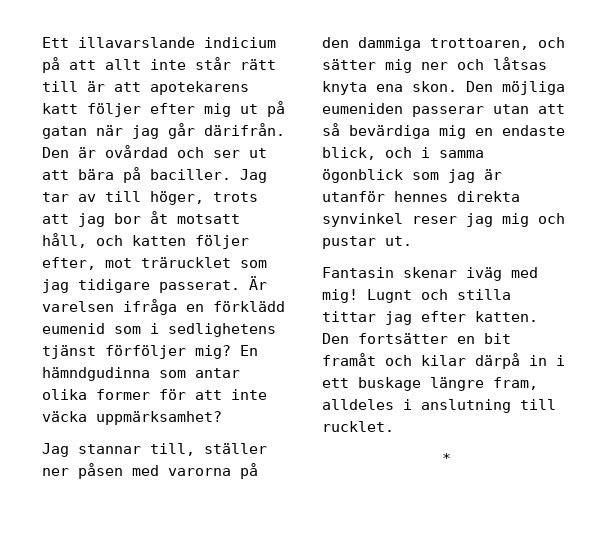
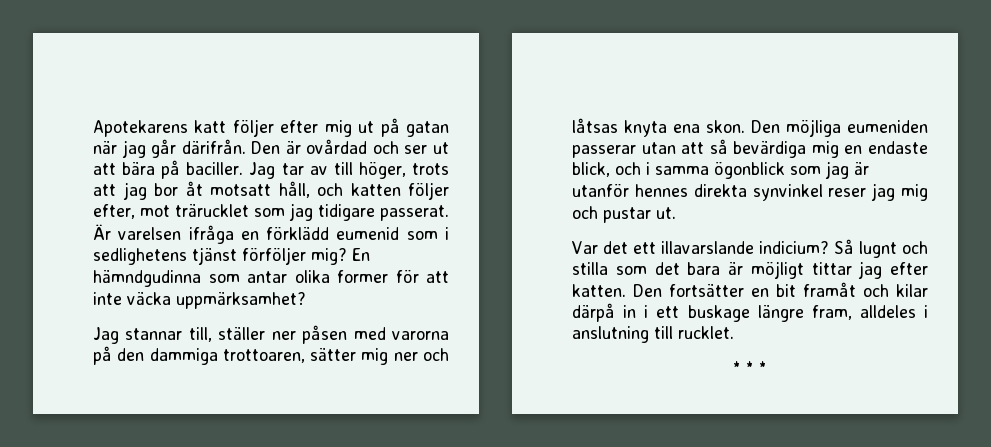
[42,37,276,48] [42,57,276,73] [42,81,249,95] Ett illavarslande indicium på att allt inte står rätt till är att apotekarens -> [93,120,188,137] Apotekarens
[538,37,565,48] och -> (305, 356) none
[322,267,538,281] [322,289,511,303] Fantasin skenar iväg med mig! Lugnt och stilla -> [572,239,928,258] [572,261,804,279] Var det ett illavarslande indicium? Så lugnt och stilla som det bara är möjligt
(451, 458) none -> [746,361,767,374] * *

